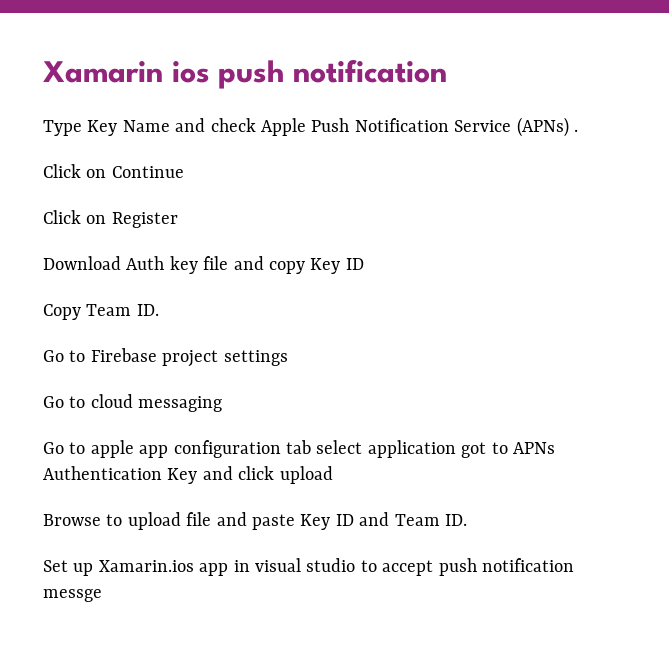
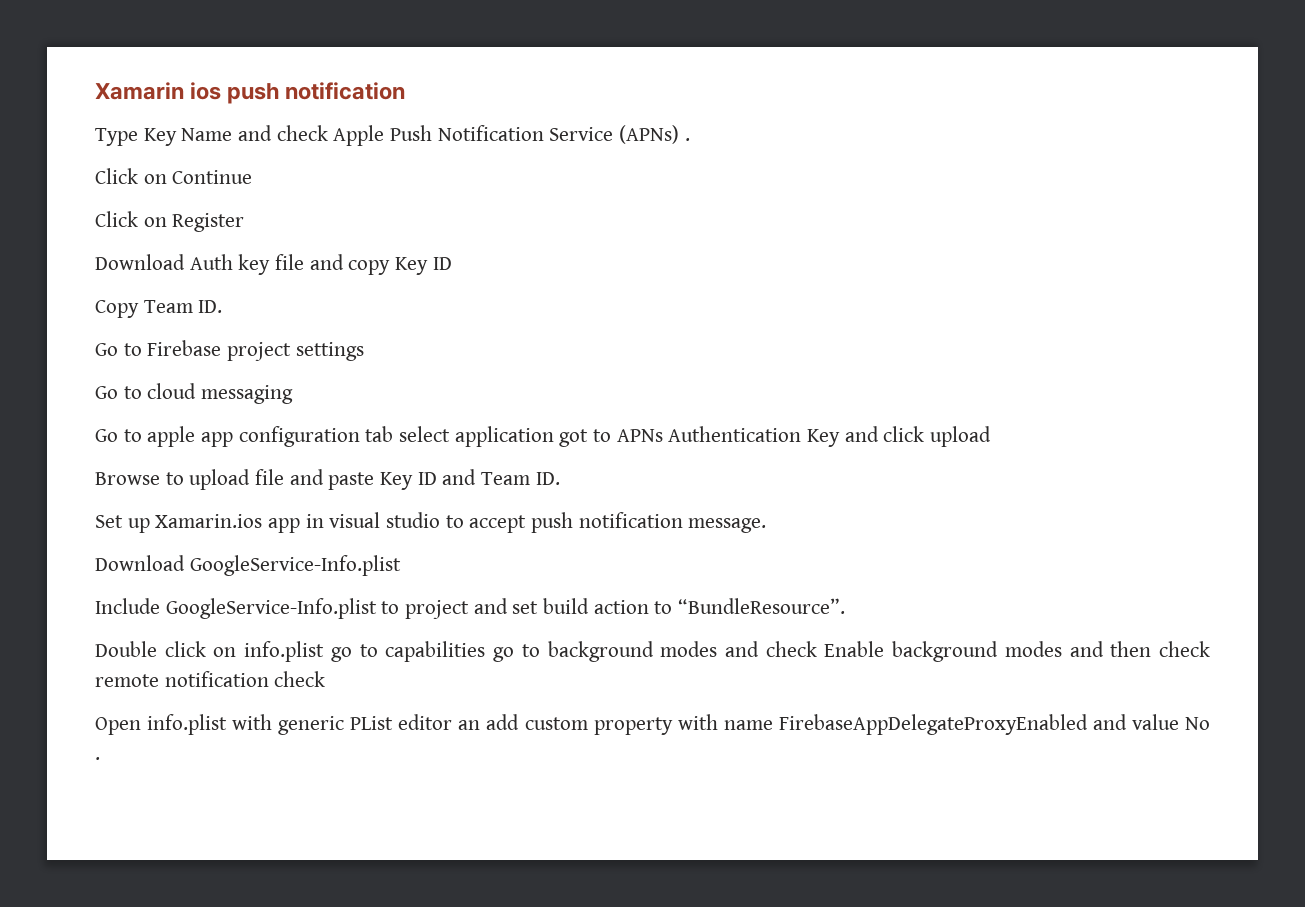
[43,589,102,602] messge -> [688,518,767,533] [95,555,401,576] [95,598,846,619] [95,641,1210,662] [95,671,326,687] [95,714,1210,735] [95,757,100,760] message. // Download GoogleService-Info.plist // Include GoogleService-Info.plist to project and set build action to “BundleResource”. // Double click on info.plist go to capabilities go to background modes and check Enable background modes and then check remote notification check // Open info.plist with generic PList editor an add custom property with name FirebaseAppDelegateProxyEnabled and value No .

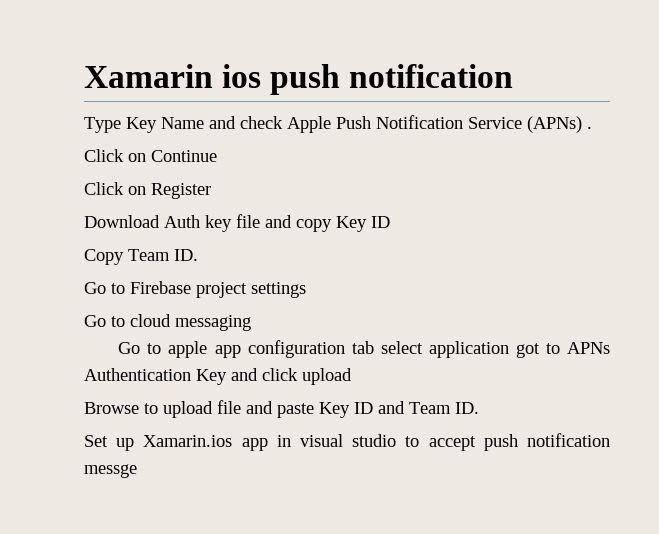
[688,518,767,533] [95,555,401,576] [95,598,846,619] [95,641,1210,662] [95,671,326,687] [95,714,1210,735] [95,757,100,760] message. // Download GoogleService-Info.plist // Include GoogleService-Info.plist to project and set build action to “BundleResource”. // Double click on info.plist go to capabilities go to background modes and check Enable background modes and then check remote notification check // Open info.plist with generic PList editor an add custom property with name FirebaseAppDelegateProxyEnabled and value No . -> [84,464,137,478] messge

